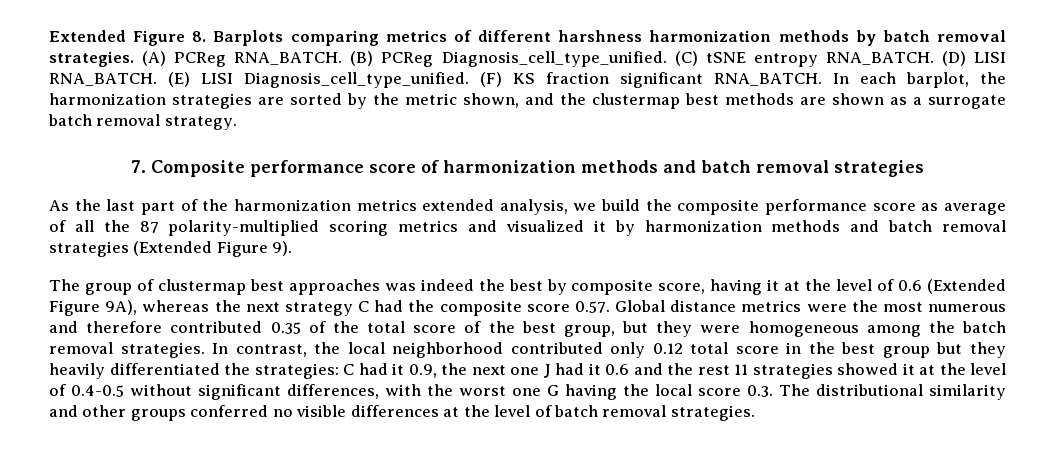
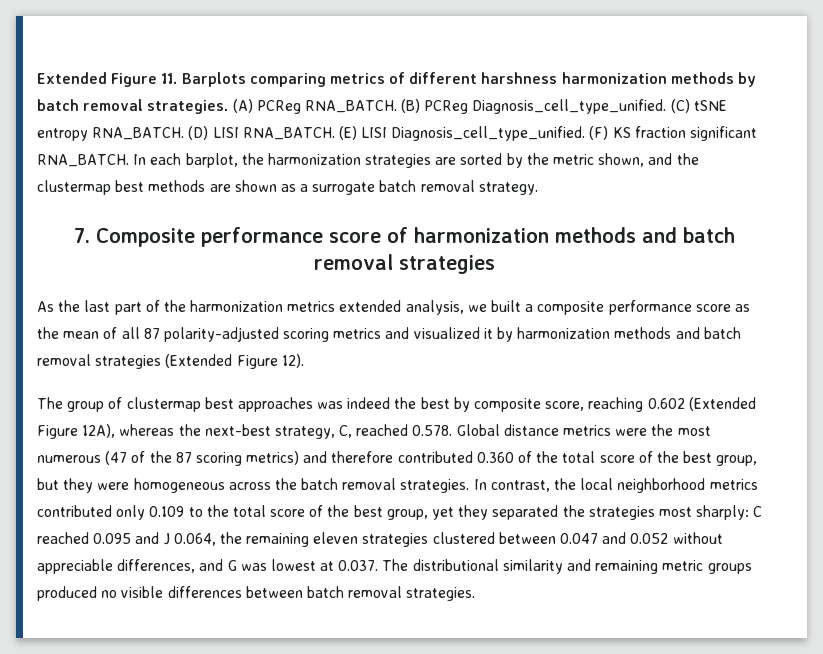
[192,31,207,42] 8. -> [161,73,178,84] 11.
[601,199,672,211] build the -> [491,300,534,312] built a
[943,203,1006,215] [49,220,320,236] average of all the 87 polarity-multiplied -> [37,327,279,342] the mean of all 87 polarity-adjusted
[272,241,293,256] 9). -> [281,354,304,368] 12).
[710,279,1007,295] [49,300,138,316] having it at the level of 0.6 (Extended Figure 9A), -> [588,397,756,412] [37,424,116,439] reaching 0.602 (Extended Figure 12A),
[245,300,610,316] next strategy C had the composite score 0.57. -> [204,424,453,439] next-best strategy, C, reached 0.578.
(1006, 308) none -> [105,451,300,466] (47 of the 87 scoring metrics)
[270,322,301,334] 0.35 -> [476,452,514,463] 0.360
[866,325,921,337] among -> [228,482,271,490] across
(504, 350) none -> [709,479,758,490] metrics
[652,342,1006,358] [49,363,1006,379] [49,384,1006,400] [49,405,552,421] 0.12 total score in the best group but they heavily differentiated the strategies: C had it 0.9, the next one J had it 0.6 and the rest 11 strategies showed it at the level of 0.4-0.5 without significant differences, with the worst one G having the local score 0.3. The distributional similarity and other groups conferred no visible differences at the level of -> [149,505,763,520] [37,532,723,547] [37,559,752,574] [37,586,303,601] 0.109 to the total score of the best group, yet they separated the strategies most sharply: C reached 0.095 and J 0.064, the remaining eleven strategies clustered between 0.047 and 0.052 without appreciable differences, and G was lowest at 0.037. The distributional similarity and remaining metric groups produced no visible differences between

